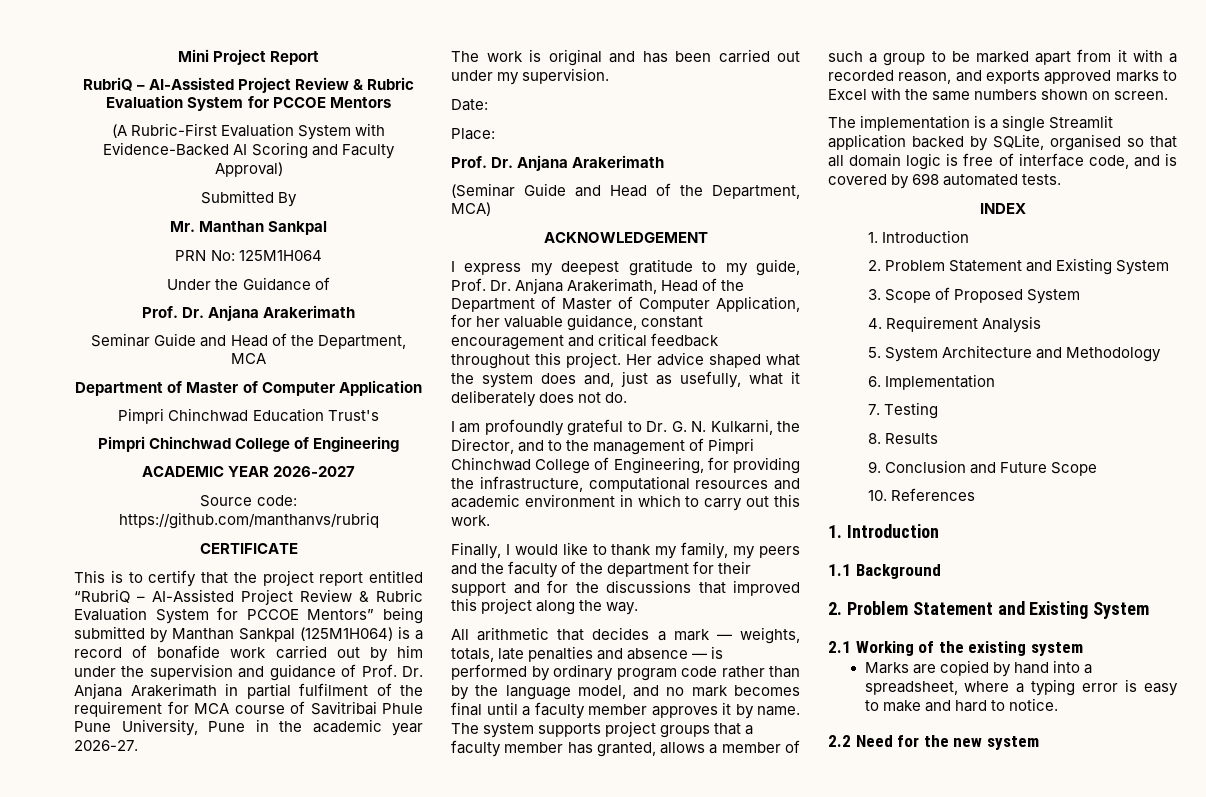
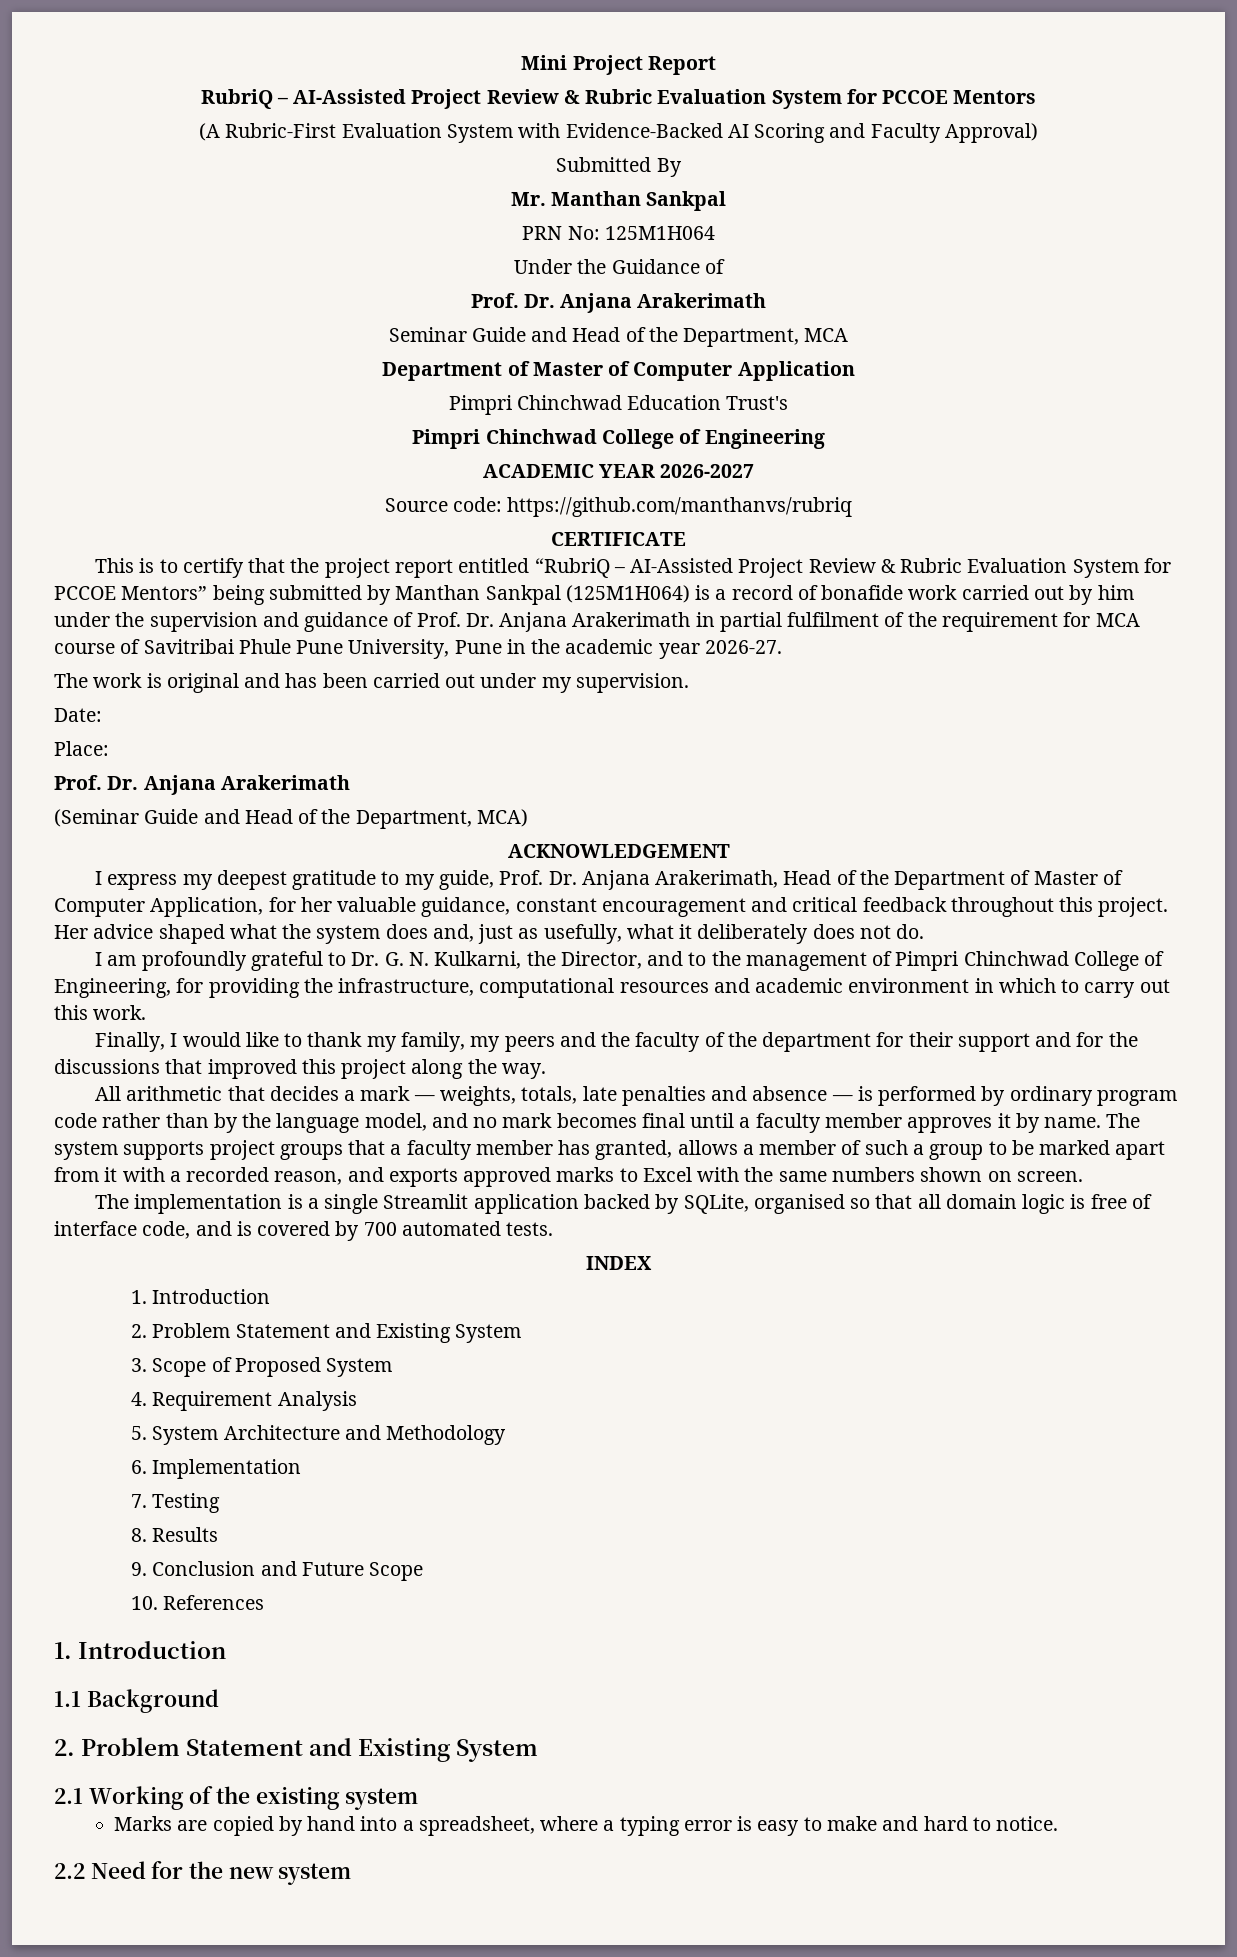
[912,173,940,185] 698 -> [363,1222,397,1236] 700

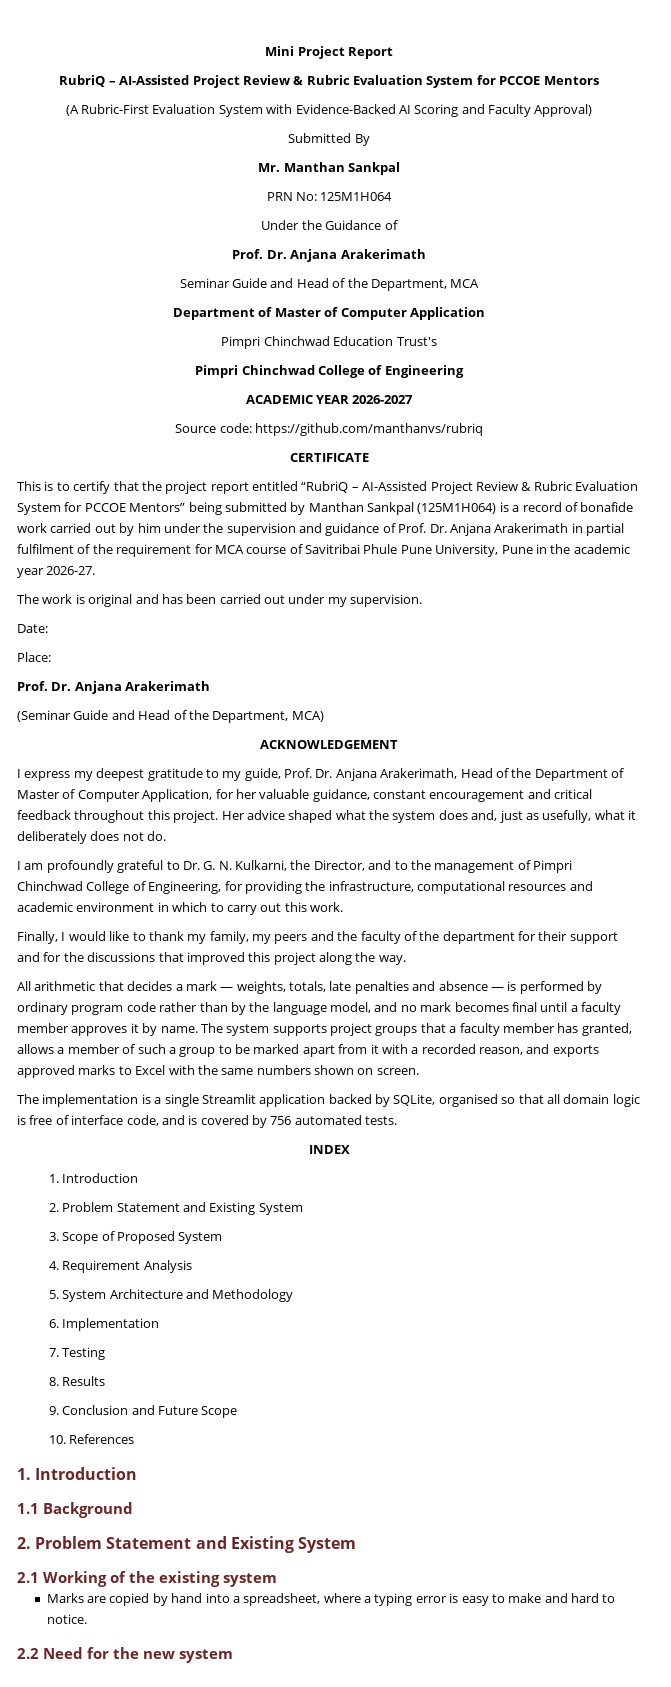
[363,1222,397,1236] 700 -> [270,1116,292,1125] 756

